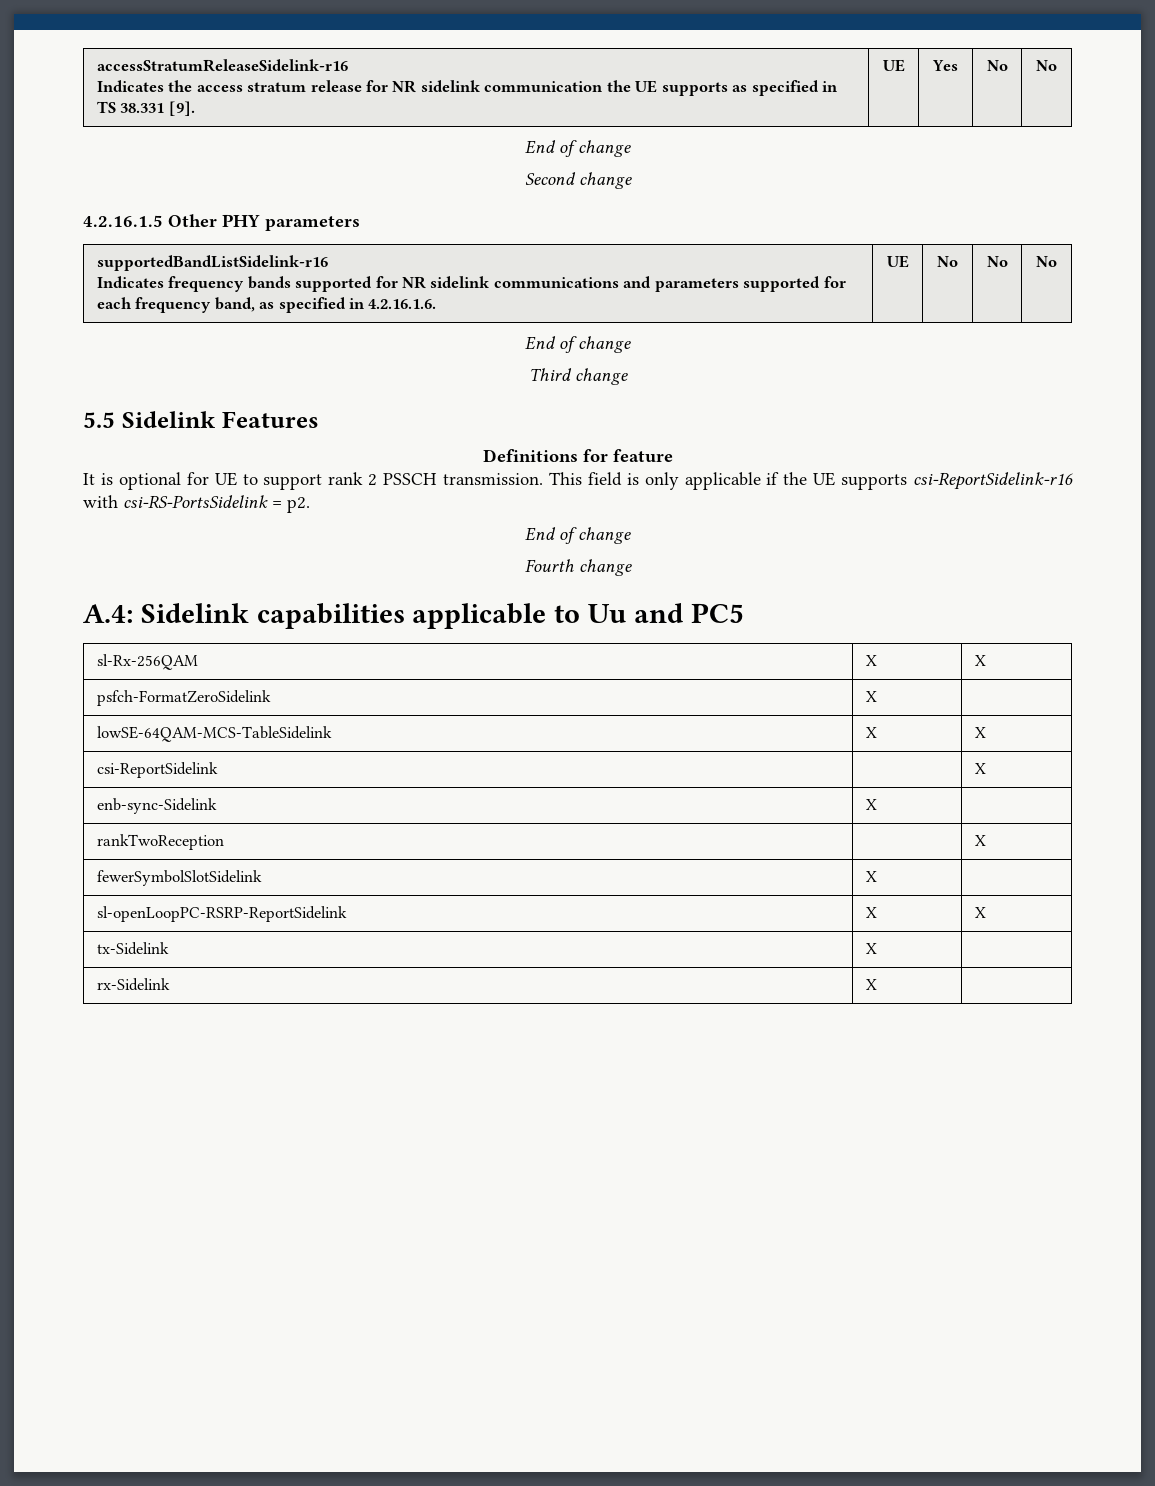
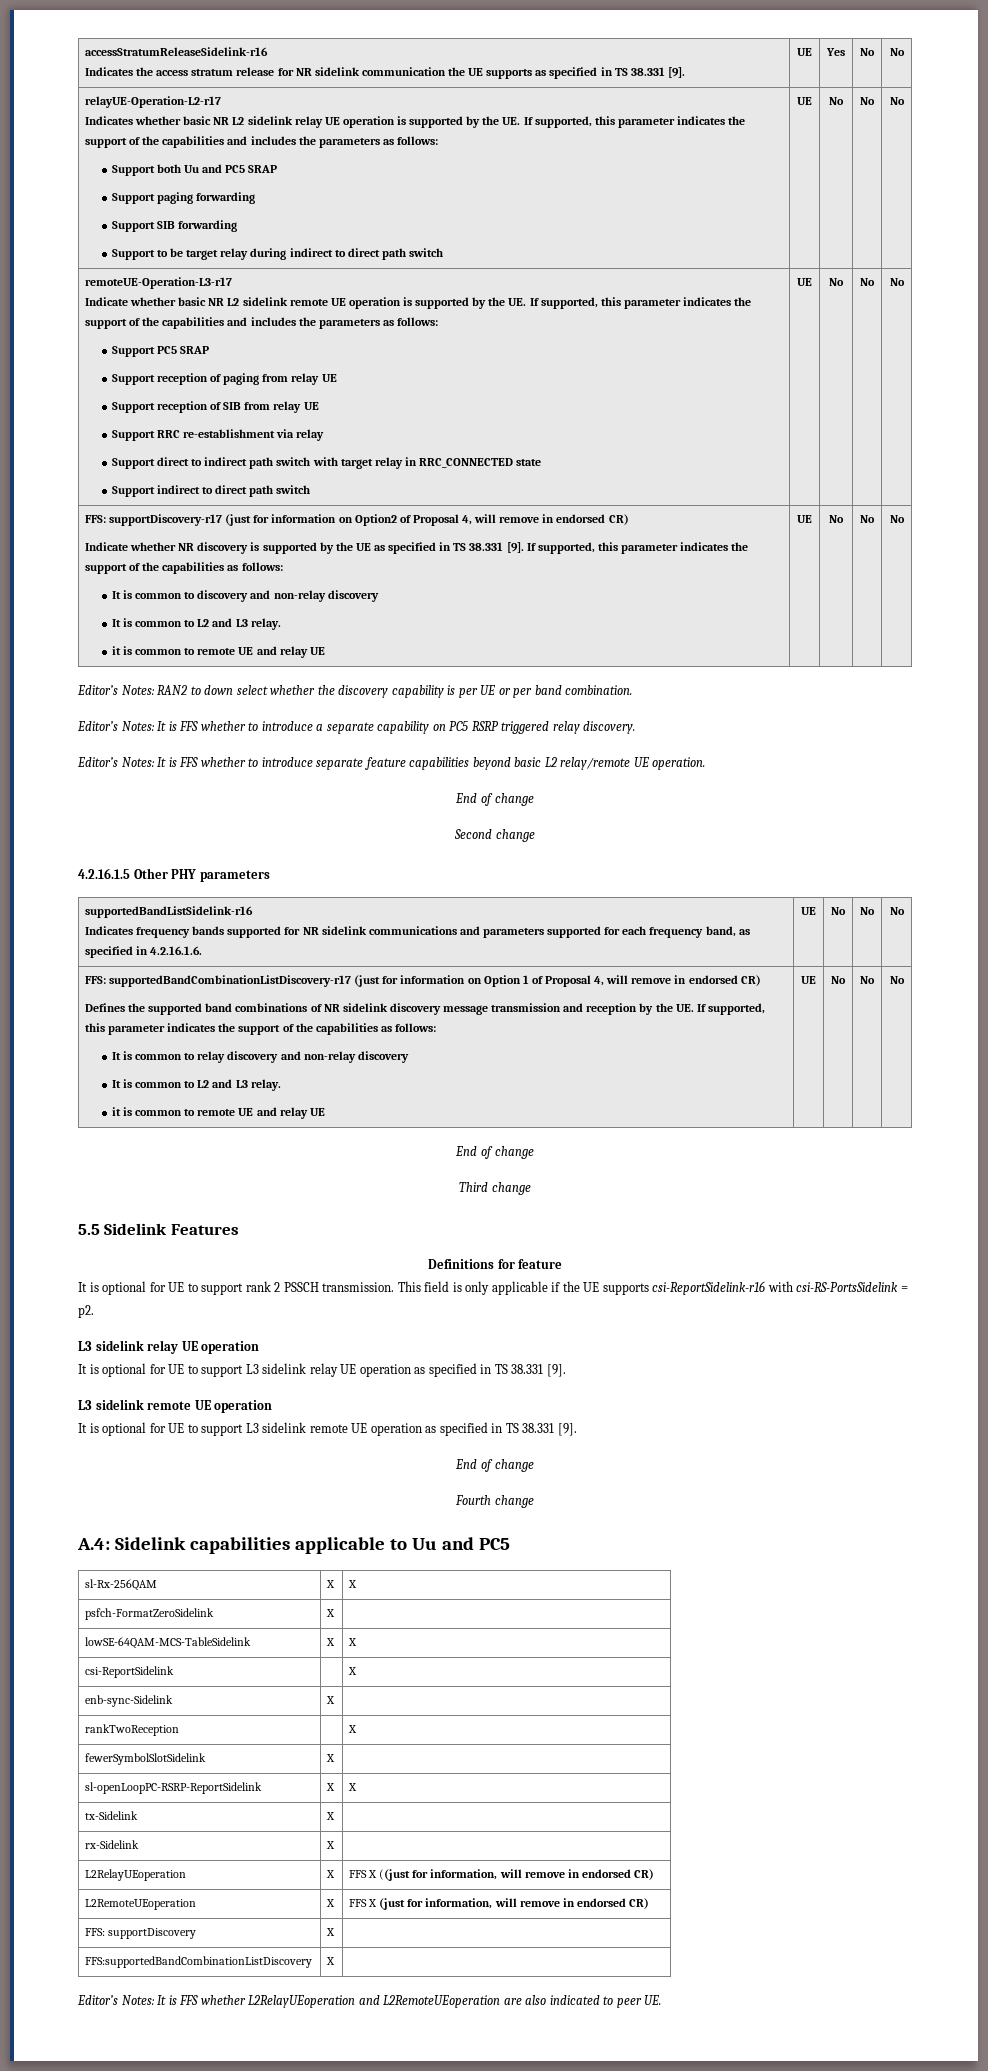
(1057, 65) none -> [85,96,222,108] [85,116,746,128] [85,136,438,148] [111,164,278,176] [111,192,256,204] [111,220,238,232] [111,248,444,260] [797,97,812,105] [829,97,844,105] [860,97,875,105] [889,97,905,105] [85,277,233,289] [85,297,752,309] [85,317,438,329] [111,346,210,357] [111,373,337,385] [111,401,319,413] [111,429,325,441] [111,457,542,469] [111,485,311,497] [797,278,812,286] [829,278,844,286] [860,278,875,286] [889,278,905,286] [85,514,629,526] [85,542,749,554] [85,562,283,574] [111,590,379,602] [111,618,281,630] [111,646,325,658] [797,515,812,523] [829,515,844,523] [860,515,875,523] [889,515,905,523] [77,685,633,698] [77,721,636,734] [77,757,706,770] // relayUE-Operation-L2-r17 // Indicates whether basic NR L2 sidelink relay UE operation is supported by the UE. If supported, this parameter indicates the support of the capabilities and includes the parameters as follows: // Support both Uu and PC5 SRAP // Support paging forwarding // Support SIB forwarding // Support to be target relay during indirect to direct path switch | UE | No | No | No // remoteUE-Operation-L3-r17 // Indicate whether basic NR L2 sidelink remote UE operation is supported by the UE. If supported, this parameter indicates the support of the capabilities and includes the parameters as follows: // Support PC5 SRAP // Support reception of paging from relay UE // Support reception of SIB from relay UE // Support RRC re-establishment via relay // Support direct to indirect path switch with target relay in RRC_CONNECTED state // Support indirect to direct path switch | UE | No | No | No // FFS: supportDiscovery-r17 (just for information on Option2 of Proposal 4, will remove in endorsed CR) // Indicate whether NR discovery is supported by the UE as specified in TS 38.331 [9]. If supported, this parameter indicates the support of the capabilities as follows: // It is common to discovery and non-relay discovery // It is common to L2 and L3 relay. // it is common to remote UE and relay UE | UE | No | No | No // Editor’s Notes: RAN2 to down select whether the discovery capability is per UE or per band combination. // Editor’s Notes: It is FFS whether to introduce a separate capability on PC5 RSRP triggered relay discovery. // Editor’s Notes: It is FFS whether to introduce separate feature capabilities beyond basic L2 relay/remote UE operation.
(1057, 261) none -> [85,975,761,987] [85,1003,765,1015] [85,1023,436,1035] [111,1051,409,1063] [111,1079,281,1091] [111,1107,325,1119] [801,976,816,984] [831,976,846,984] [860,976,875,984] [889,976,905,984] // FFS: supportedBandCombinationListDiscovery-r17 (just for information on Option 1 of Proposal 4, will remove in endorsed CR) // Defines the supported band combinations of NR sidelink discovery message transmission and reception by the UE. If supported, this parameter indicates the support of the capabilities as follows: // It is common to relay discovery and non-relay discovery // It is common to L2 and L3 relay. // it is common to remote UE and relay UE | UE | No | No | No
(310, 505) none -> [78,1340,260,1354] [78,1363,566,1377] [78,1399,273,1413] [78,1422,577,1436] // L3 sidelink relay UE operation // It is optional for UE to support L3 sidelink relay UE operation as specified in TS 38.331 [9]. // L3 sidelink remote UE operation // It is optional for UE to support L3 sidelink remote UE operation as specified in TS 38.331 [9].
(877, 984) none -> [85,1869,187,1881] [326,1870,336,1878] [349,1869,654,1881] [85,1899,197,1910] [326,1899,336,1907] [349,1898,649,1910] [85,1928,197,1939] [326,1928,336,1936] [85,1956,313,1968] [326,1957,336,1965] [77,1995,662,2008] // L2RelayUEoperation | X | FFS X ((just for information, will remove in endorsed CR) // L2RemoteUEoperation | X | FFS X (just for information, will remove in endorsed CR) // FFS: supportDiscovery | X | // FFS:supportedBandCombinationListDiscovery | X | // Editor’s Notes: It is FFS whether L2RelayUEoperation and L2RemoteUEoperation are also indicated to peer UE.

